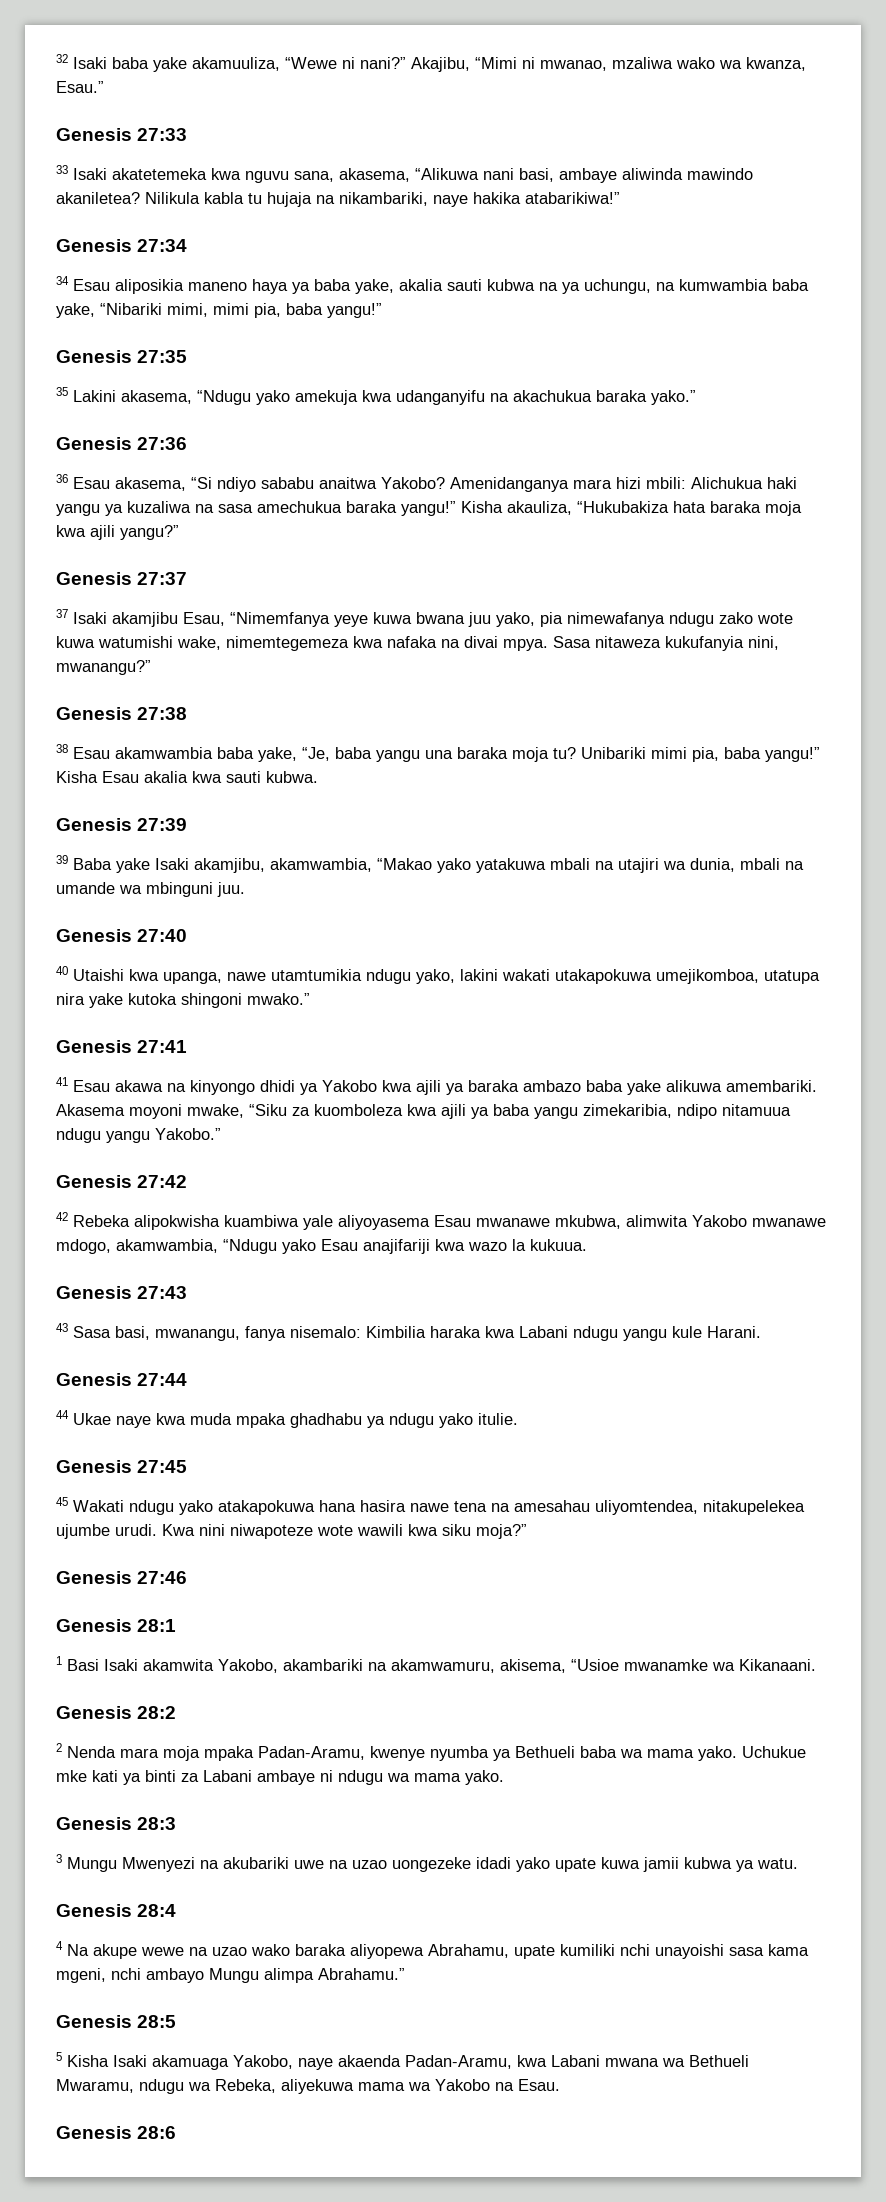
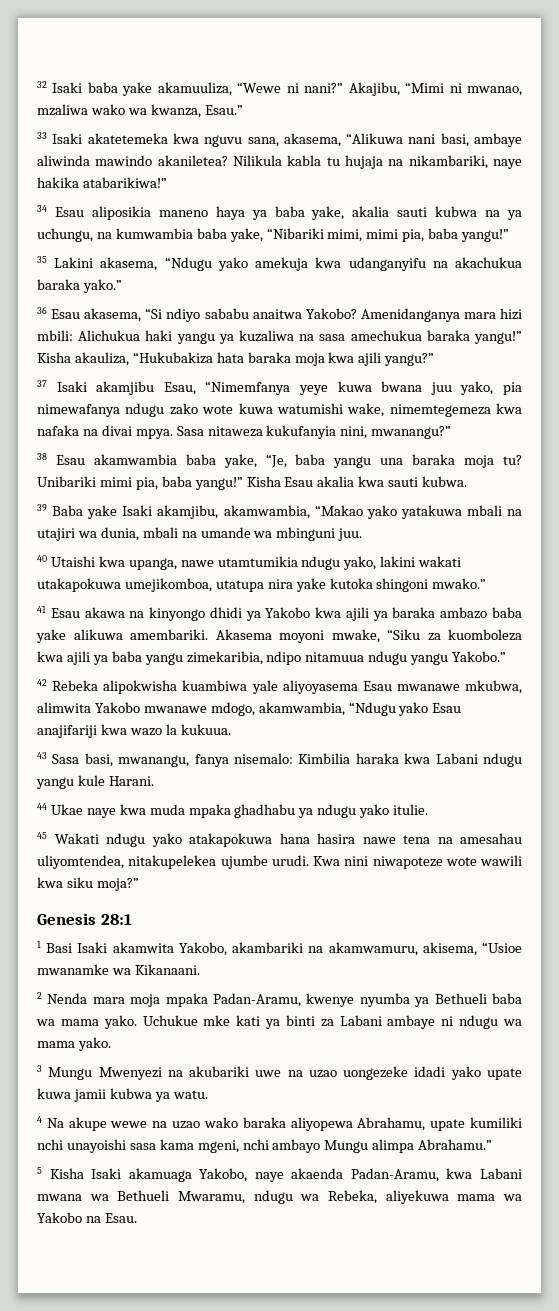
[56,128,188,141] // Genesis 27:33 -> (243, 110) none
[56,239,188,252] // Genesis 27:34 -> (167, 182) none
[56,350,188,363] // Genesis 27:35 -> (510, 235) none
[56,437,188,450] // Genesis 27:36 -> (122, 286) none
[56,572,188,585] // Genesis 27:37 -> (435, 359) none
[56,707,188,720] // Genesis 27:38 -> (452, 432) none
[56,818,188,831] // Genesis 27:39 -> (468, 481) none
[56,929,188,942] // Genesis 27:40 -> (363, 534) none
[56,1040,188,1053] // Genesis 27:41 -> (487, 583) none
[56,1175,188,1188] // Genesis 27:42 -> (507, 656) none
[56,1286,188,1299] // Genesis 27:43 -> (231, 729) none
[56,1373,188,1386] // Genesis 27:44 -> (154, 781) none
[56,1460,188,1473] // Genesis 27:45 -> (429, 809) none
[56,1571,188,1584] // Genesis 27:46 -> (139, 884) none
[56,1706,177,1719] // Genesis 28:2 -> (200, 969) none
[56,1817,177,1830] // Genesis 28:3 -> (111, 1044) none
[56,1904,177,1917] // Genesis 28:4 -> (208, 1094) none
[56,2015,177,2028] // Genesis 28:5 -> (493, 1144) none
[56,2126,177,2139] // Genesis 28:6 -> (137, 1218) none

